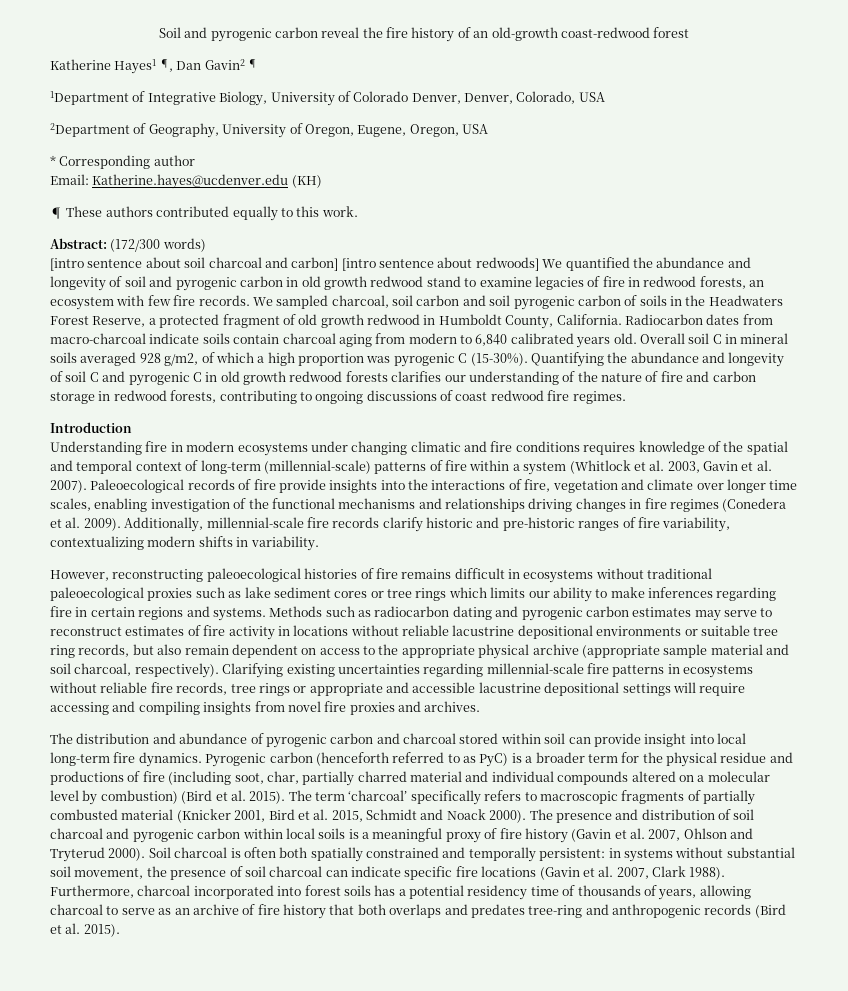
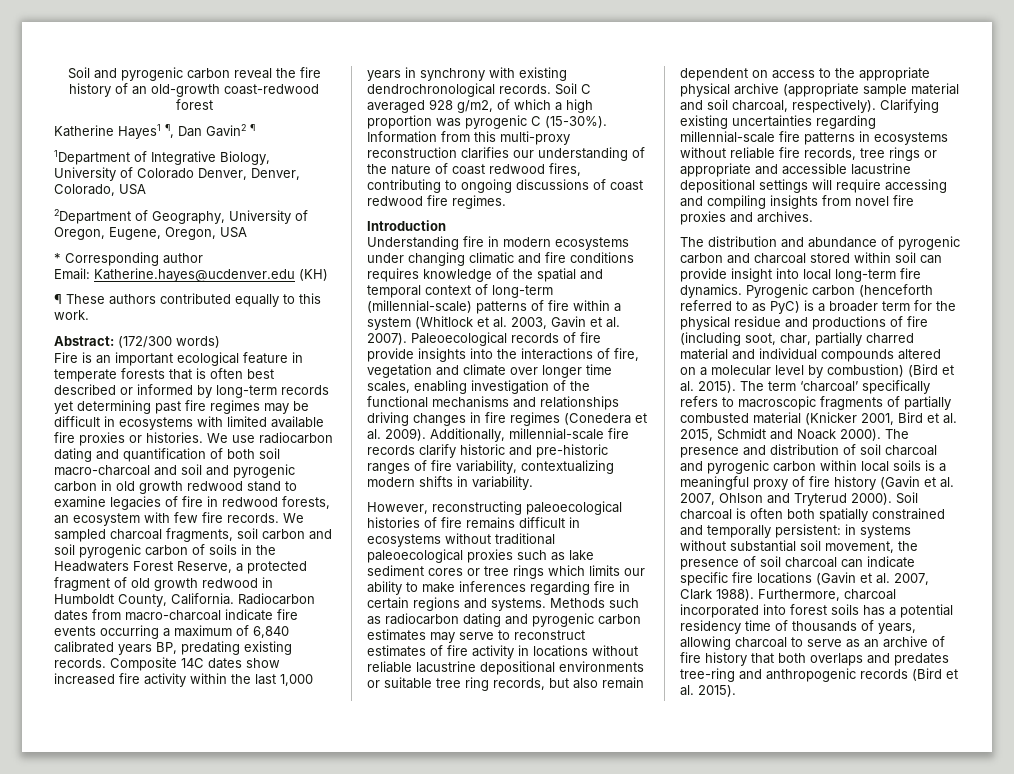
[50,257,751,271] [50,276,123,291] [intro sentence about soil charcoal and carbon] [intro sentence about redwoods] We quantified the abundance and longevity of -> [54,352,303,366] [54,368,274,382] [54,384,329,398] [54,400,309,414] [54,416,324,430] [54,432,333,446] [54,448,280,462] [54,465,177,476] Fire is an important ecological feature in temperate forests that is often best described or informed by long-term records yet determining past fire regimes may be difficult in ecosystems with limited available fire proxies or histories. We use radiocarbon dating and quantification of both soil macro-charcoal and
[331,295,389,308] charcoal, -> [110,528,233,542] charcoal fragments,
[202,333,789,348] [50,352,77,363] soils contain charcoal aging from modern to 6,840 calibrated years old. Overall soil C in mineral soils -> [277,609,298,620] [54,625,289,639] [54,641,292,655] [54,657,280,671] [54,673,313,687] [367,67,567,81] [367,83,591,97] fire events occurring a maximum of 6,840 calibrated years BP, predating existing records. Composite 14C dates show increased fire activity within the last 1,000 years in synchrony with existing dendrochronological records. Soil C
[530,352,785,367] [50,371,388,386] Quantifying the abundance and longevity of soil C and pyrogenic C in old growth redwood forests -> [367,131,570,145] [367,147,457,158] Information from this multi-proxy reconstruction
[660,371,756,382] [50,390,217,404] fire and carbon storage in redwood forests, -> [452,163,581,176] coast redwood fires,

